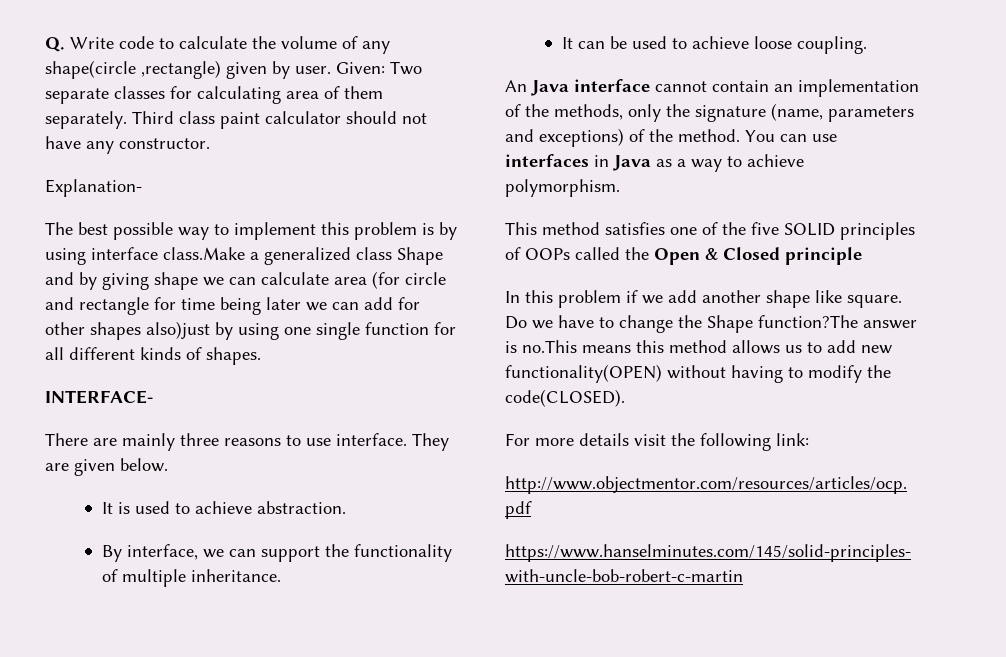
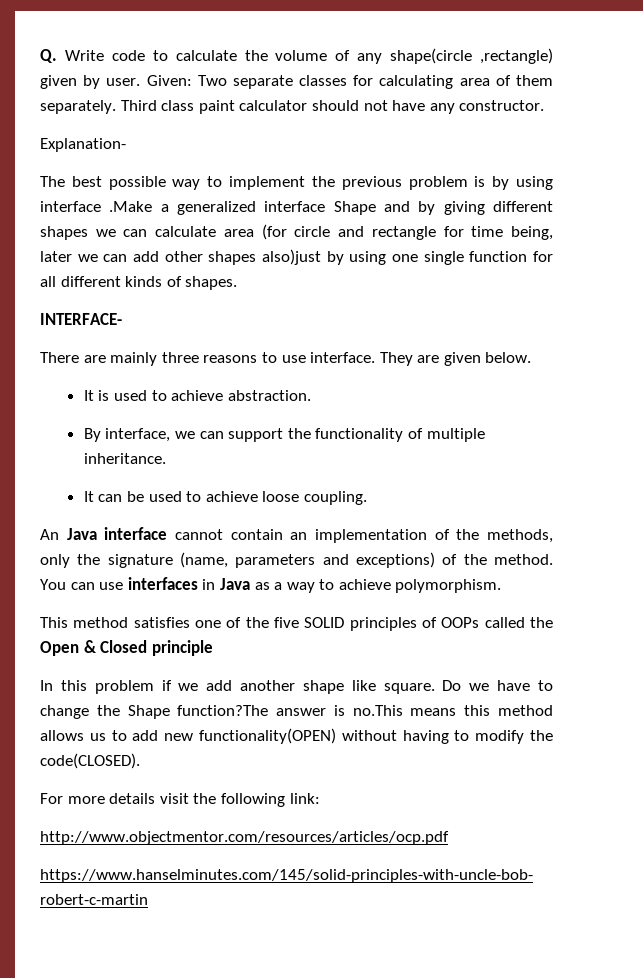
[321,222,349,235] this -> [311,176,402,190] the previous
[163,247,245,260] class.Make -> [109,201,153,212] .Make
[356,247,392,260] class -> [264,201,326,212] interface
[154,272,198,290] shape -> [492,201,553,212] [40,226,88,240] different shapes
[220,297,261,315] being -> [511,226,553,240] being,
[398,297,420,310] for -> (159, 256) none

